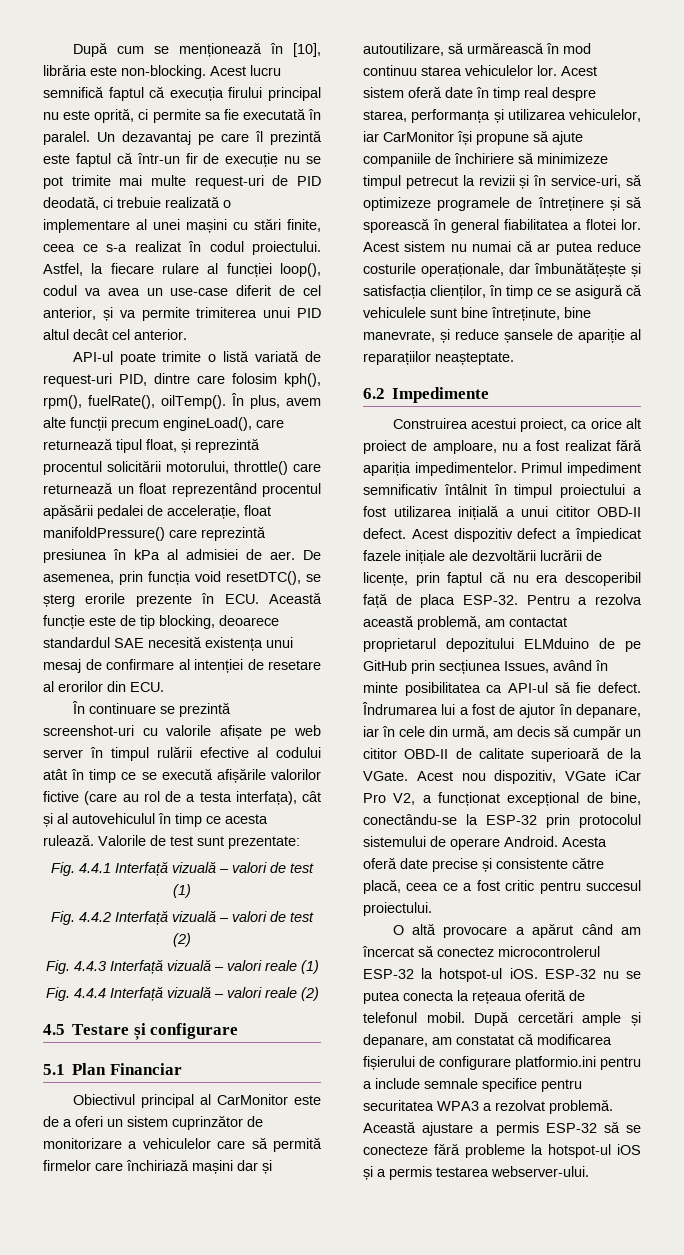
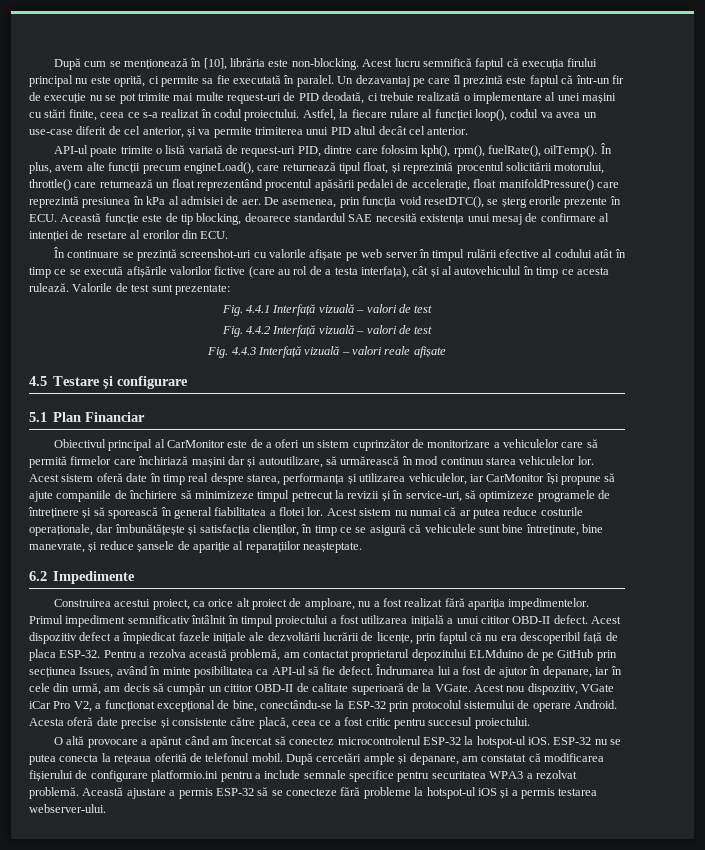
[173,884,191,898] (1) -> (433, 309) none
[173,933,191,947] (2) -> (433, 330) none
[300,960,319,974] [45,986,319,1001] (1) // Fig. 4.4.4 Interfață vizuală – valori reale (2) -> [413,346,446,358] afișate

